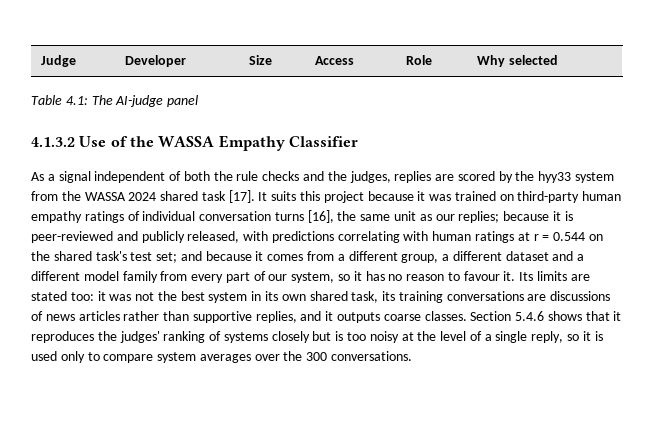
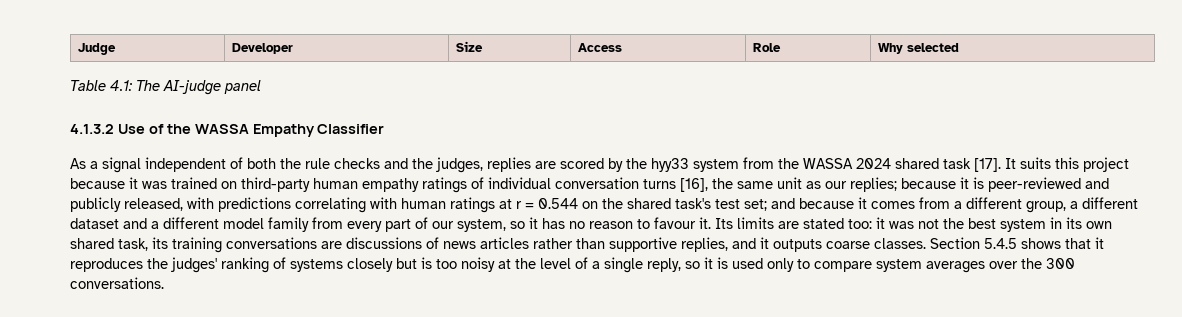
[515,311,545,321] 5.4.6 -> [984,238,1017,249] 5.4.5

